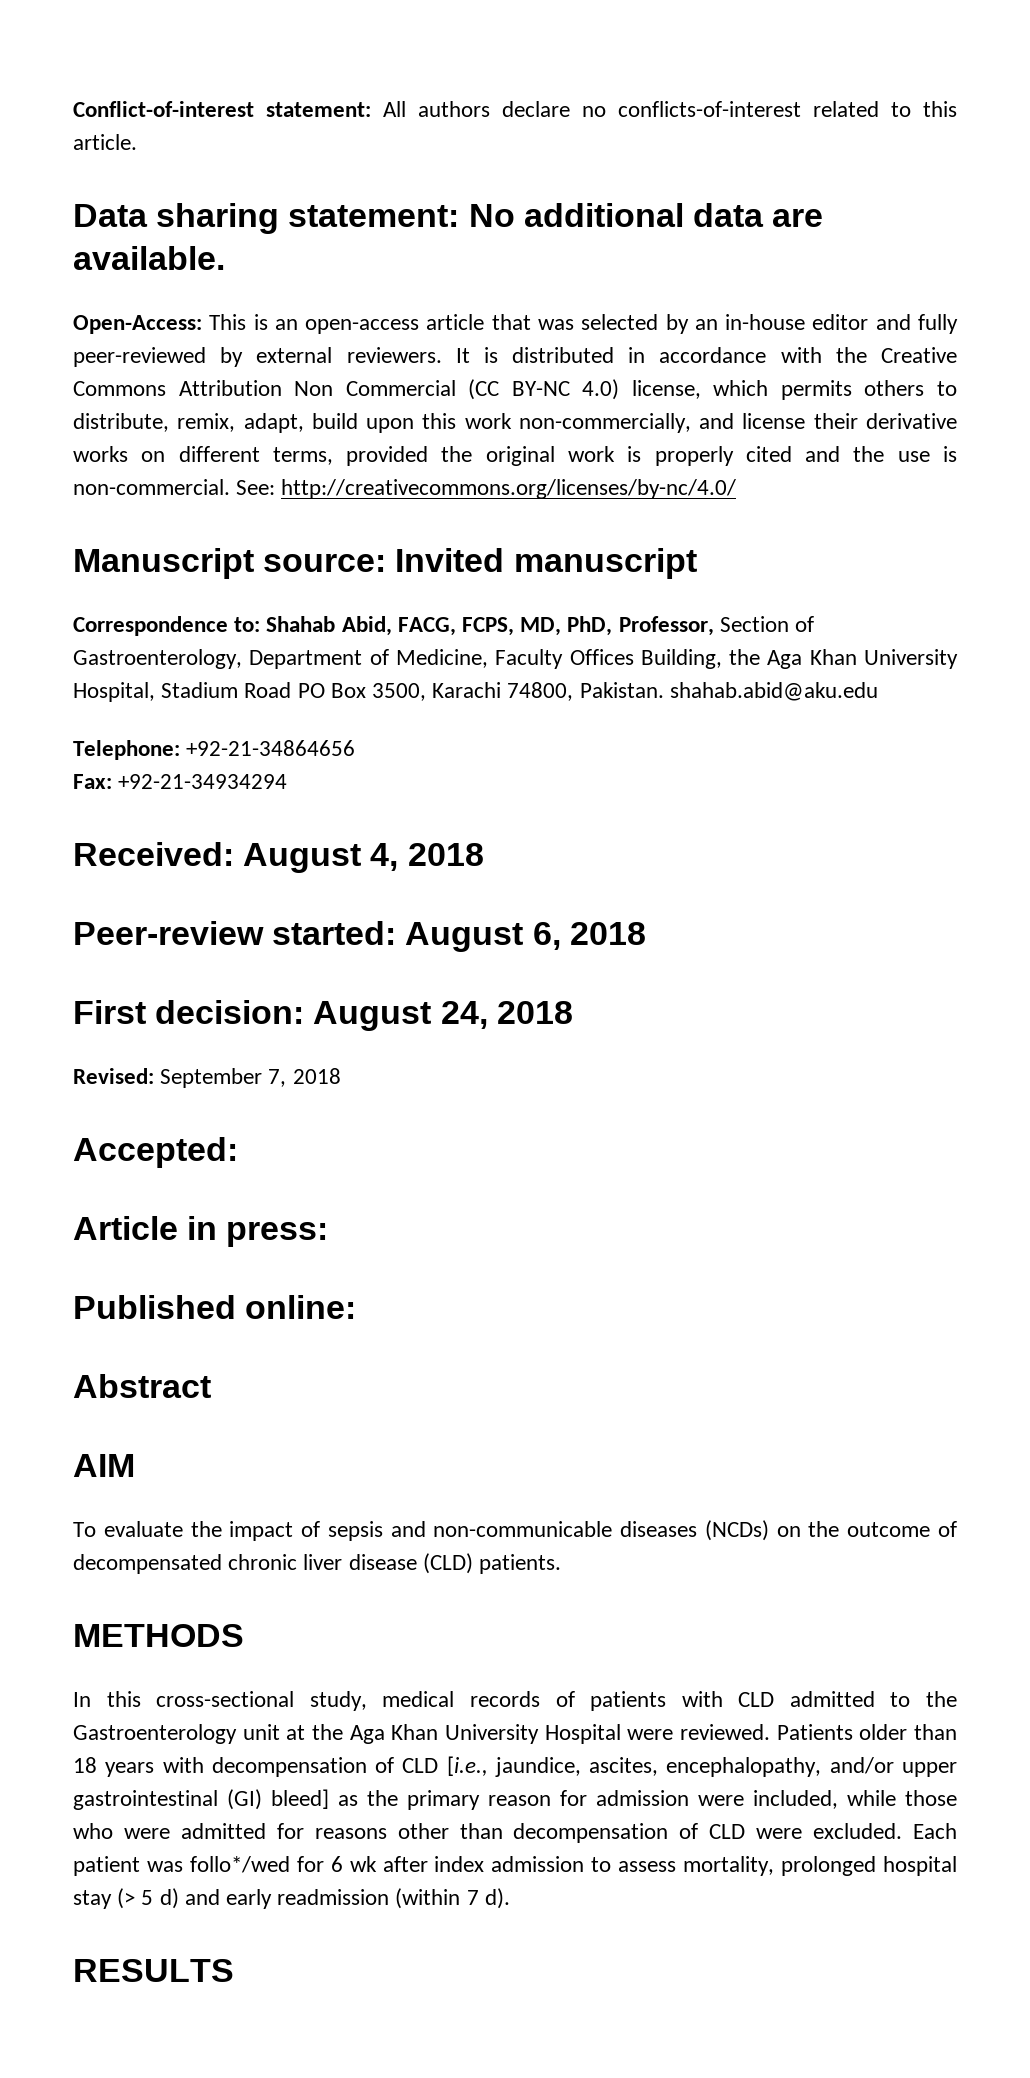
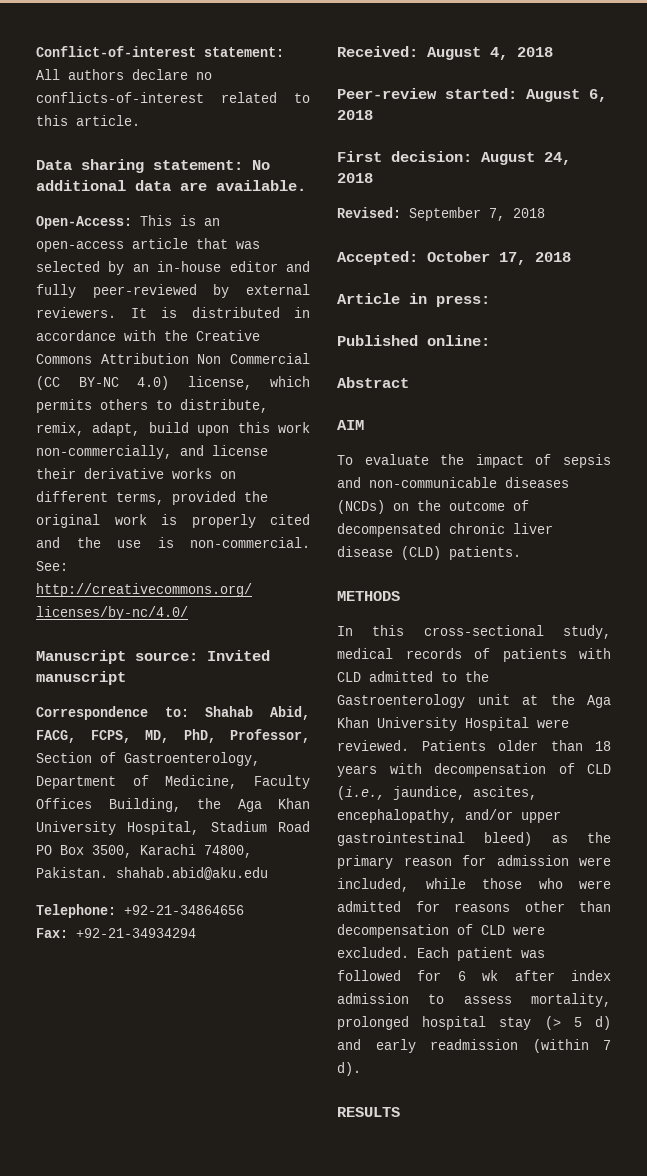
(238, 1152) none -> [427,251,571,265] October 17, 2018
[446,1756,488,1776] [i.e., -> [337,786,385,800] (i.e.,
[227,1789,329,1810] (GI) bleed] -> [484,832,533,846] bleed)
[189,1856,290,1873] follo*/wed -> [337,970,401,981] followed

